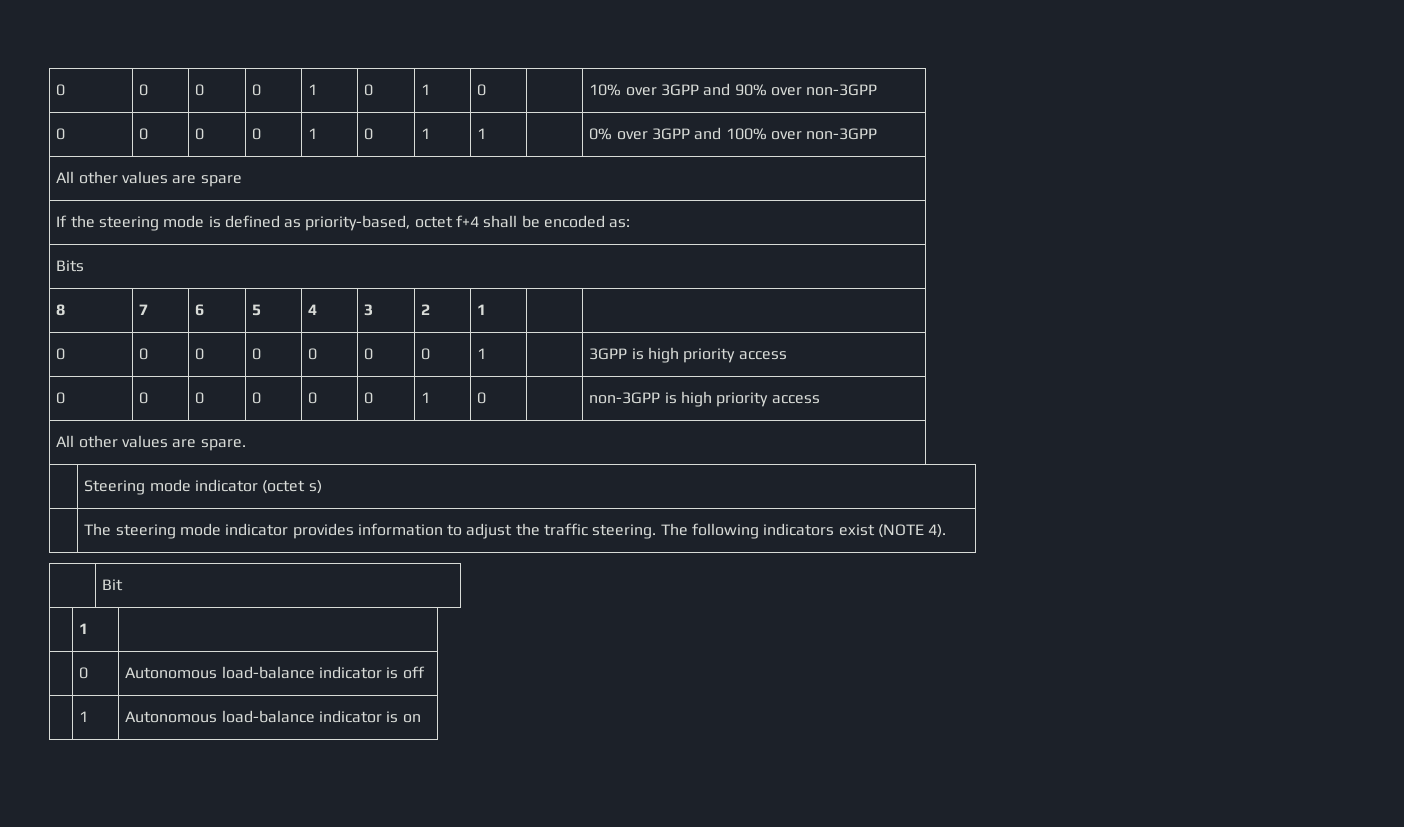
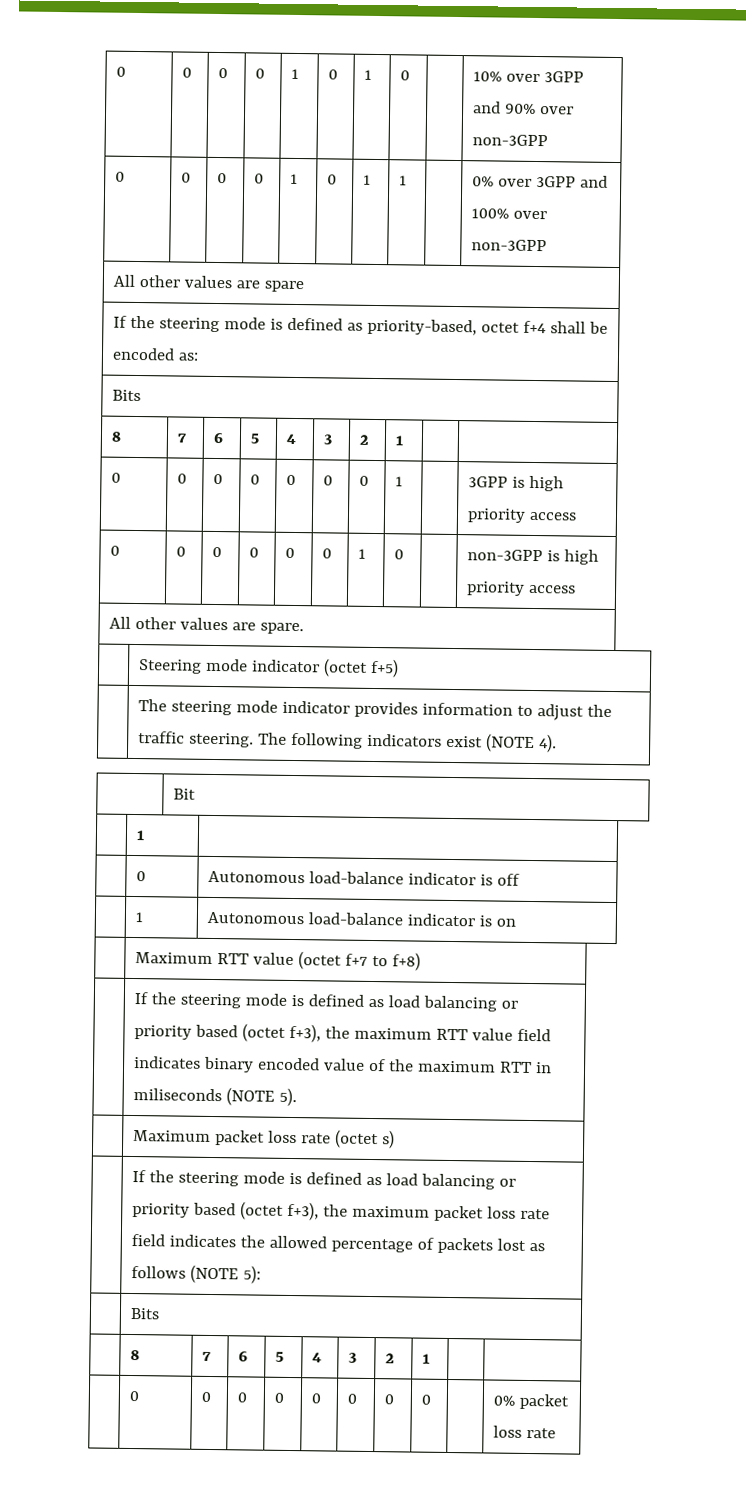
[308,480,322,494] s) -> [369,658,399,678] f+5)
(421, 718) none -> [134,951,421,971] [133,992,518,1012] [133,1023,551,1043] [133,1056,552,1074] [132,1087,297,1107] [132,1129,395,1149] [131,1169,516,1190] [131,1201,550,1222] [130,1233,545,1254] [130,1264,261,1284] [129,1307,160,1320] [129,1349,140,1361] [201,1351,211,1361] [237,1351,248,1362] [274,1351,284,1362] [311,1352,322,1363] [347,1352,357,1363] [384,1353,395,1364] [421,1353,430,1364] [128,1390,139,1402] [200,1391,211,1403] [236,1392,247,1403] [273,1392,284,1403] [310,1393,321,1404] [346,1393,357,1404] [383,1394,394,1405] [420,1394,431,1405] [492,1393,569,1410] [492,1425,556,1439] // | Maximum RTT value (octet f+7 to f+8) // | If the steering mode is defined as load balancing or priority based (octet f+3), the maximum RTT value field indicates binary encoded value of the maximum RTT in miliseconds (NOTE 5). // | Maximum packet loss rate (octet s) // | If the steering mode is defined as load balancing or priority based (octet f+3), the maximum packet loss rate field indicates the allowed percentage of packets lost as follows (NOTE 5): // | Bits // | 8 | 7 | 6 | 5 | 4 | 3 | 2 | 1 | | // | 0 | 0 | 0 | 0 | 0 | 0 | 0 | 0 | | 0% packet loss rate

